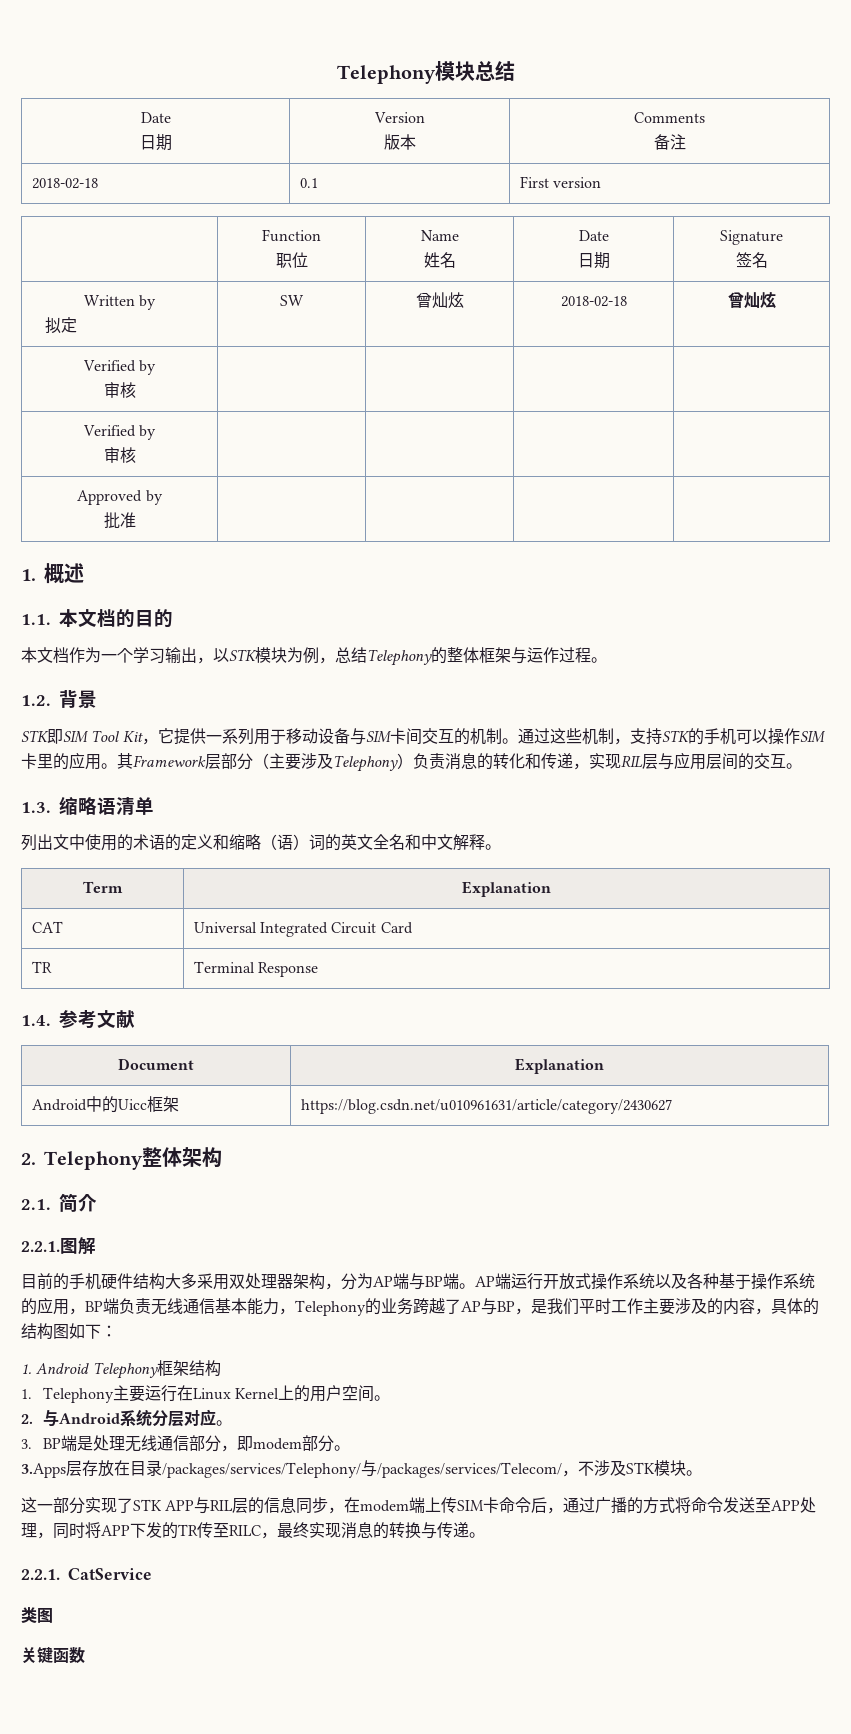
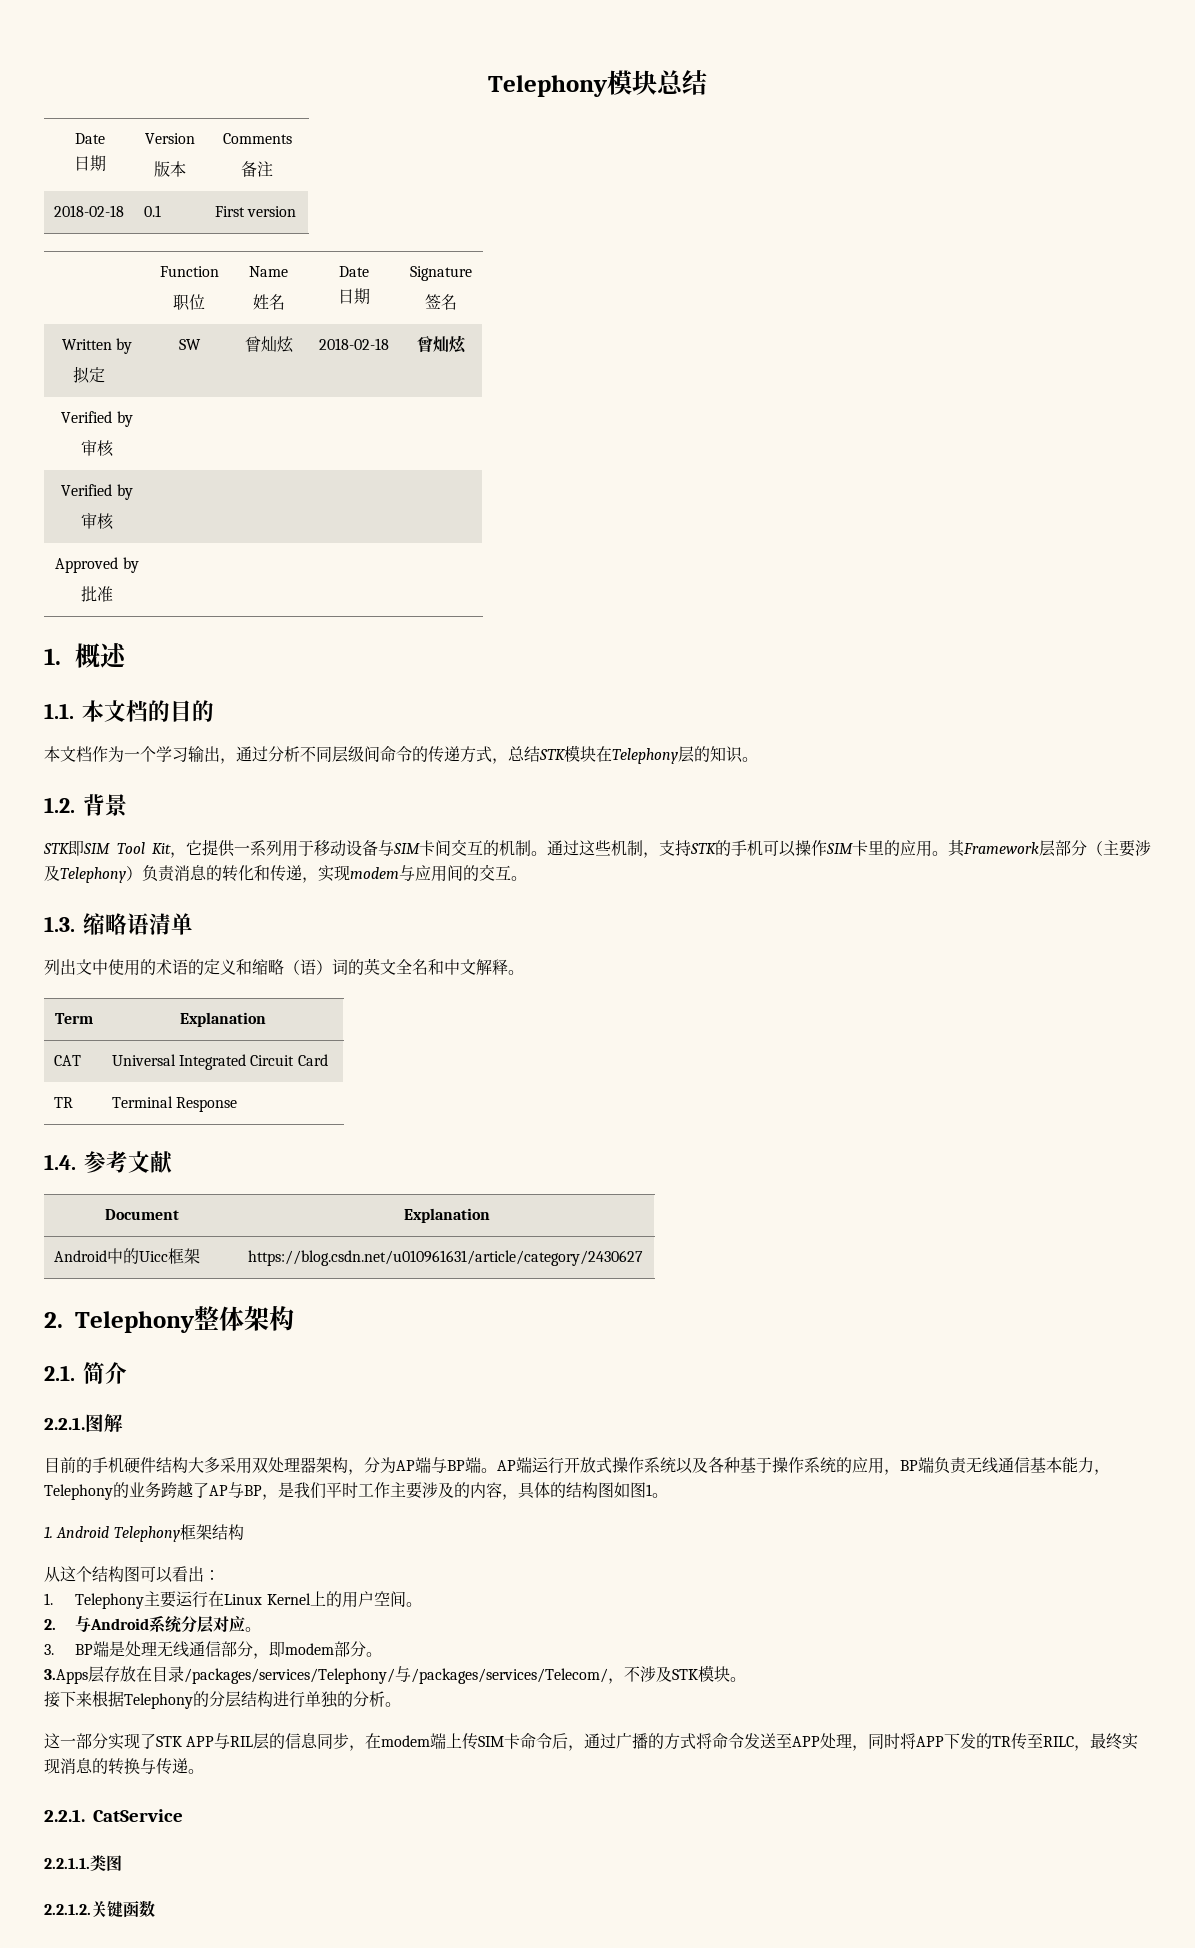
[213,647,591,666] 以STK模块为例，总结Telephony的整体框架与运作过程 -> [236,745,743,764] 通过分析不同层级间命令的传递方式，总结STK模块在Telephony层的知识
[621,752,722,770] RIL层与应用层 -> [350,865,447,882] modem与应用
[85,1324,117,1339] 下： -> [630,1482,668,1498] 图1。
(221, 1368) none -> [44,1566,220,1583] // 从这个结构图可以看出：
(702, 1473) none -> [44,1690,401,1709] // 接下来根据Telephony的分层结构进行单独的分析。
(152, 1574) none -> [44,1858,90,1869] 2.2.1.1.
(53, 1615) none -> [44,1904,91,1915] 2.2.1.2.

